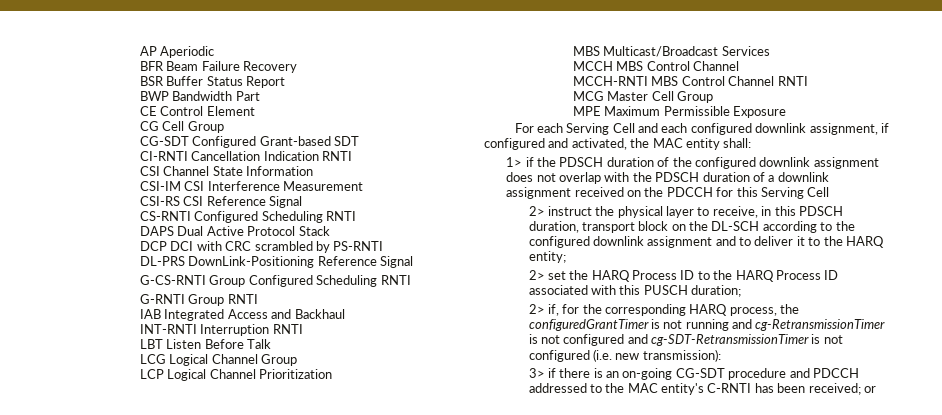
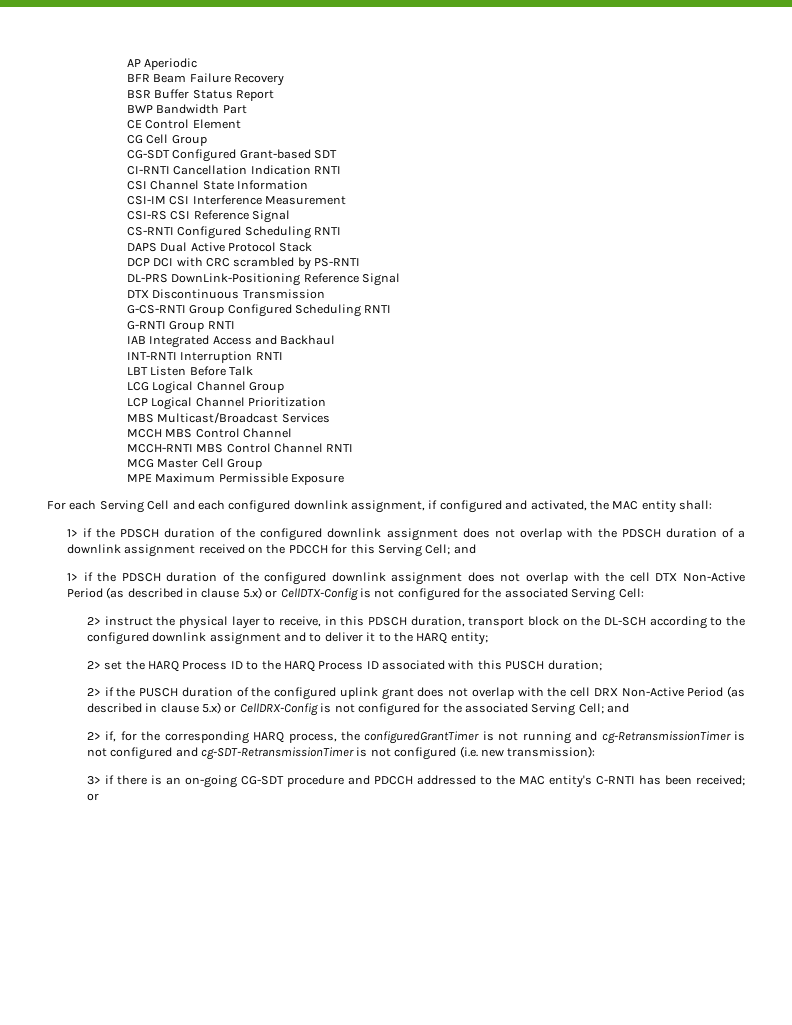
(414, 262) none -> [126,289,325,299] // DTX Discontinuous Transmission
[807,187,830,197] Cell -> [425,544,476,555] [66,572,745,585] [66,587,644,601] Cell; and // 1> if the PDSCH duration of the configured downlink assignment does not overlap with the cell DTX Non-Active Period (as described in clause 5.x) or CellDTX-Config is not configured for the associated Serving Cell:
(742, 291) none -> [86,686,745,700] [86,702,630,716] // 2> if the PUSCH duration of the configured uplink grant does not overlap with the cell DRX Non-Active Period (as described in clause 5.x) or CellDRX-Config is not configured for the associated Serving Cell; and

